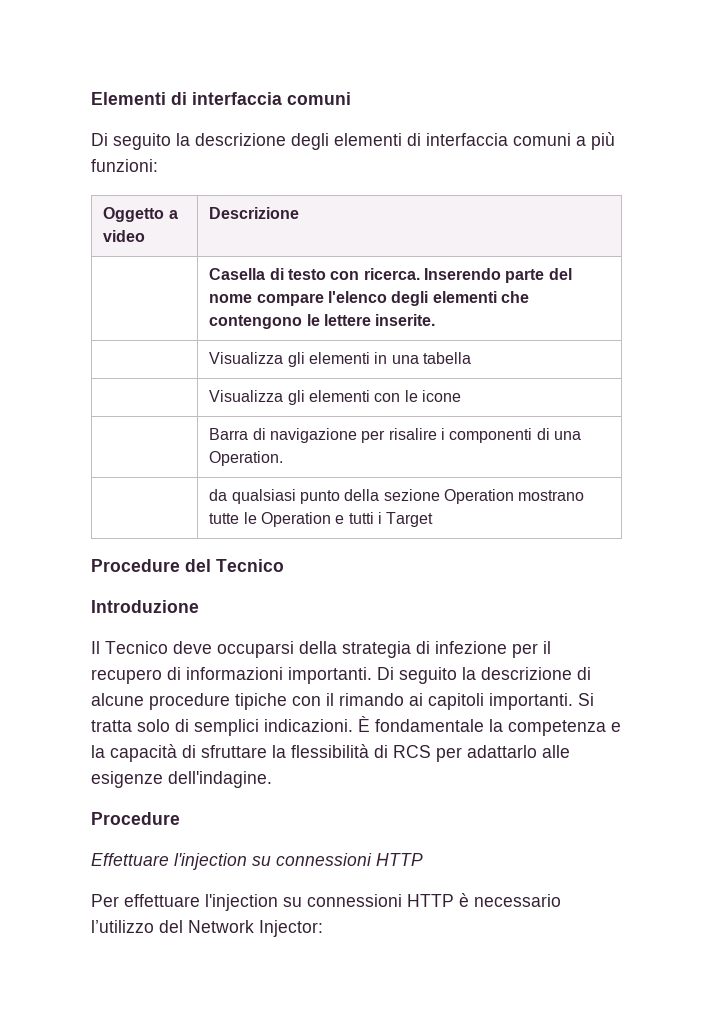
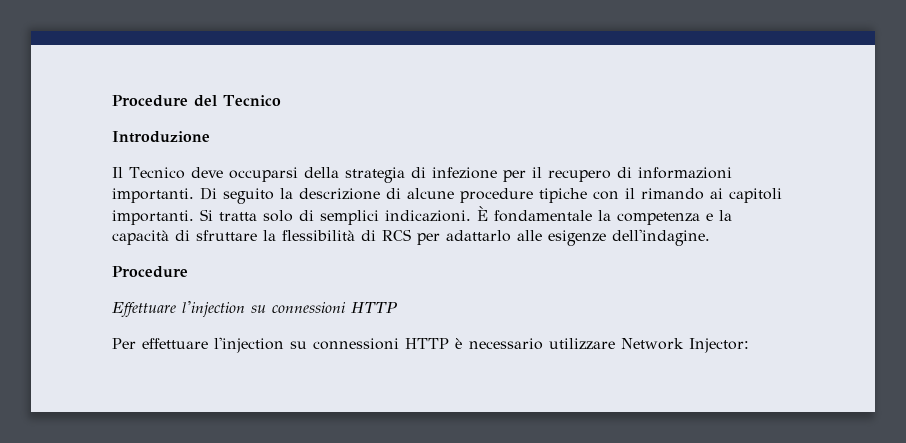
[91,92,351,105] [91,132,615,150] [91,159,158,172] [103,207,178,222] [103,230,146,242] [209,207,300,219] [209,268,572,283] [209,291,529,306] [209,314,436,329] [209,352,471,367] [209,390,461,405] [209,428,581,443] [209,451,284,466] [209,489,585,504] [209,512,434,527] Elementi di interfaccia comuni // Di seguito la descrizione degli elementi di interfaccia comuni a più funzioni: // Oggetto a video | Descrizione // | Casella di testo con ricerca. Inserendo parte del nome compare l'elenco degli elementi che contengono le lettere inserite. // | Visualizza gli elementi in una tabella // | Visualizza gli elementi con le icone // | Barra di navigazione per risalire i componenti di una Operation. // | da qualsiasi punto della sezione Operation mostrano tutte le Operation e tutti i Target // -> (112, 101) none
[91,920,183,933] l’utilizzo del -> [549,338,615,350] utilizzare

